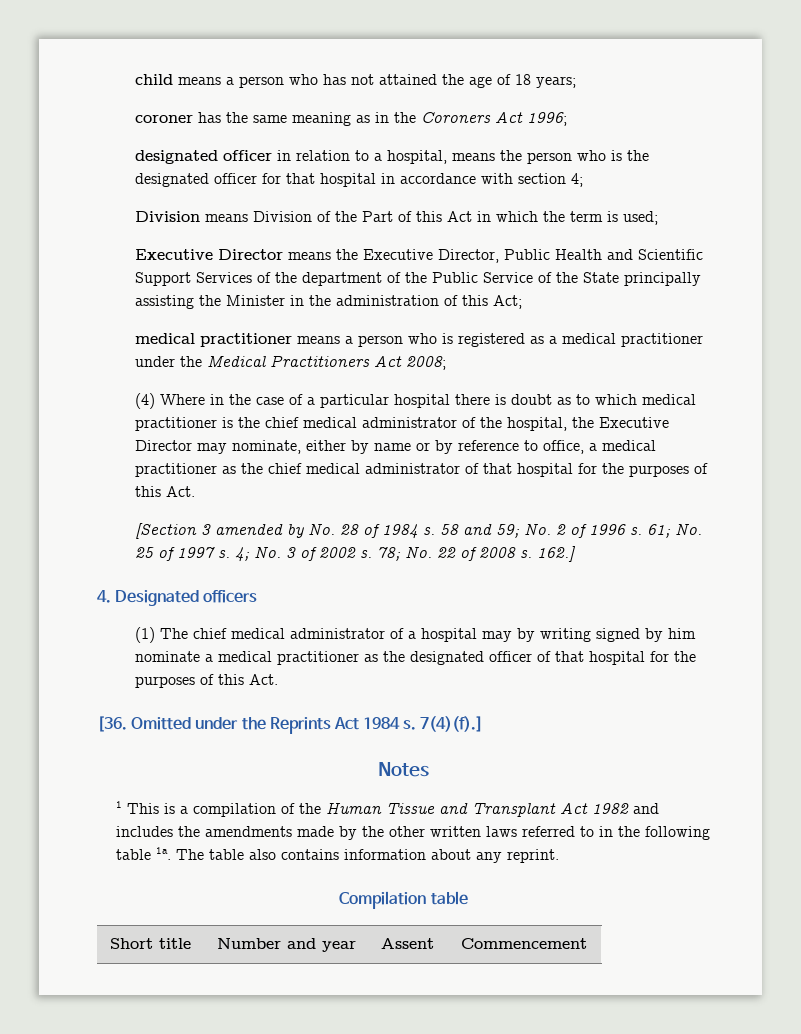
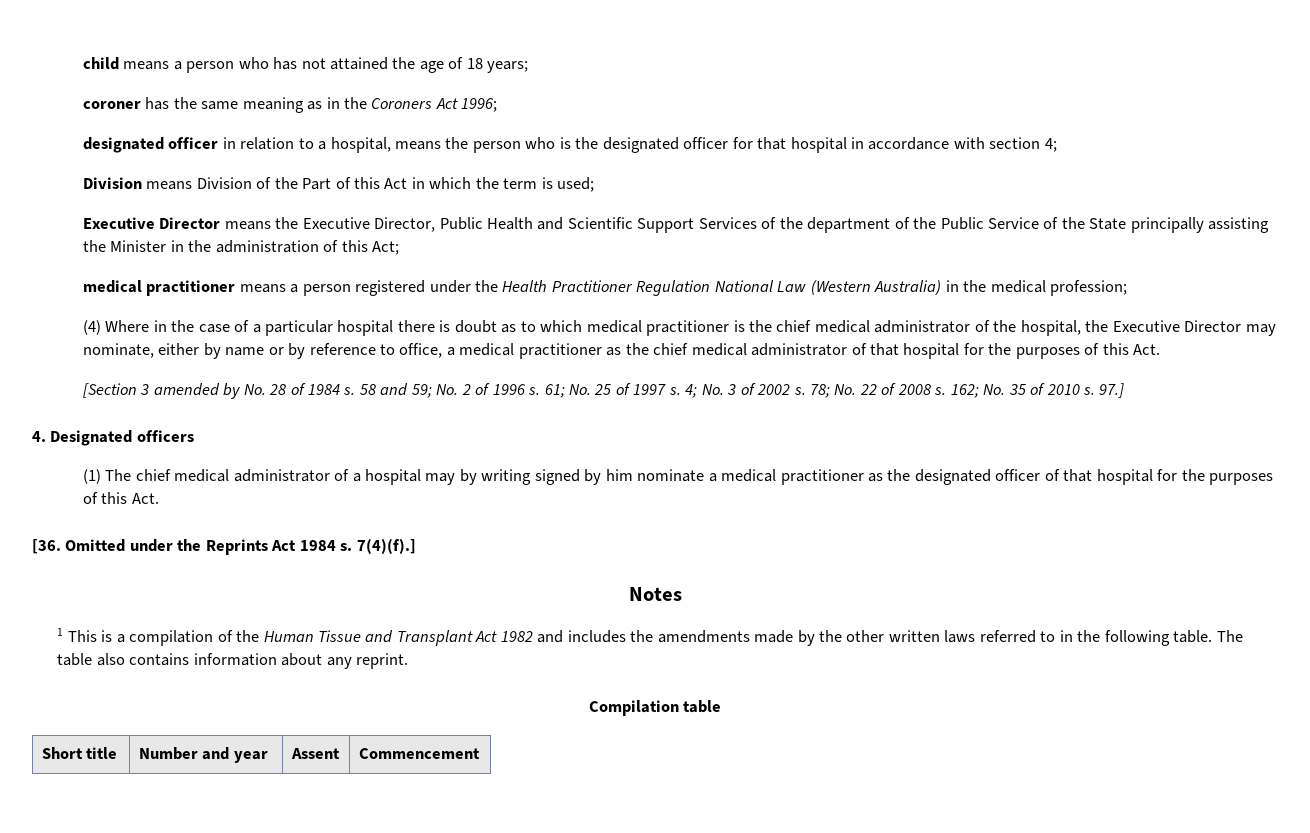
[407,333,703,347] [134,355,446,370] who is registered as a medical practitioner under the Medical Practitioners Act 2008; -> [355,280,1127,296] registered under the Health Practitioner Regulation National Law (Western Australia) in the medical profession;
[536,546,576,562] 162.] -> [950,383,1125,398] 162; No. 35 of 2010 s. 97.]
[115,847,171,860] table 1a. -> [1173,630,1213,643] table.

